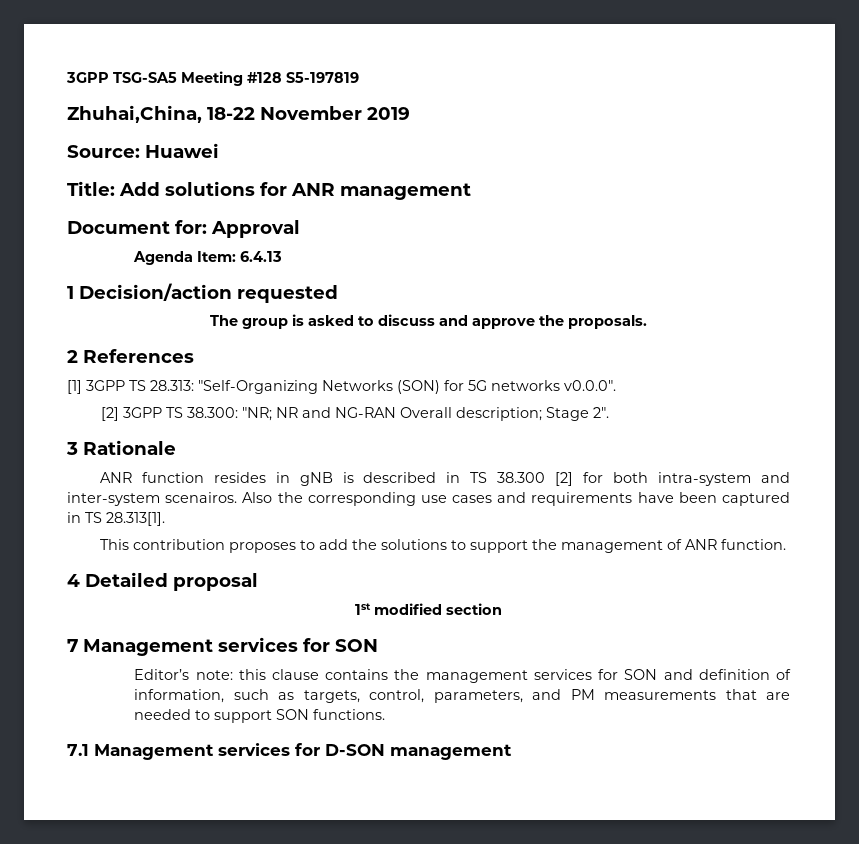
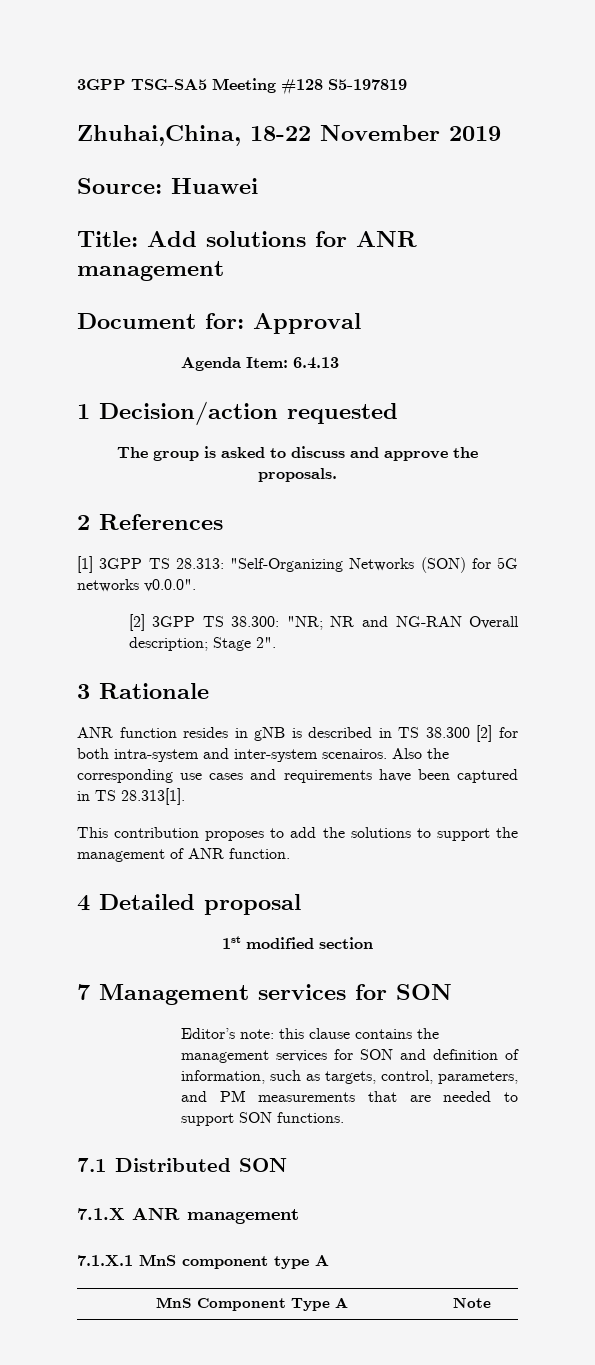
[94,743,512,760] Management services for D-SON management -> [115,1158,287,1172] [77,1207,299,1224] [77,1254,329,1269] [156,1297,348,1311] [453,1297,491,1308] Distributed SON // 7.1.X ANR management // 7.1.X.1 MnS component type A // MnS Component Type A | Note

